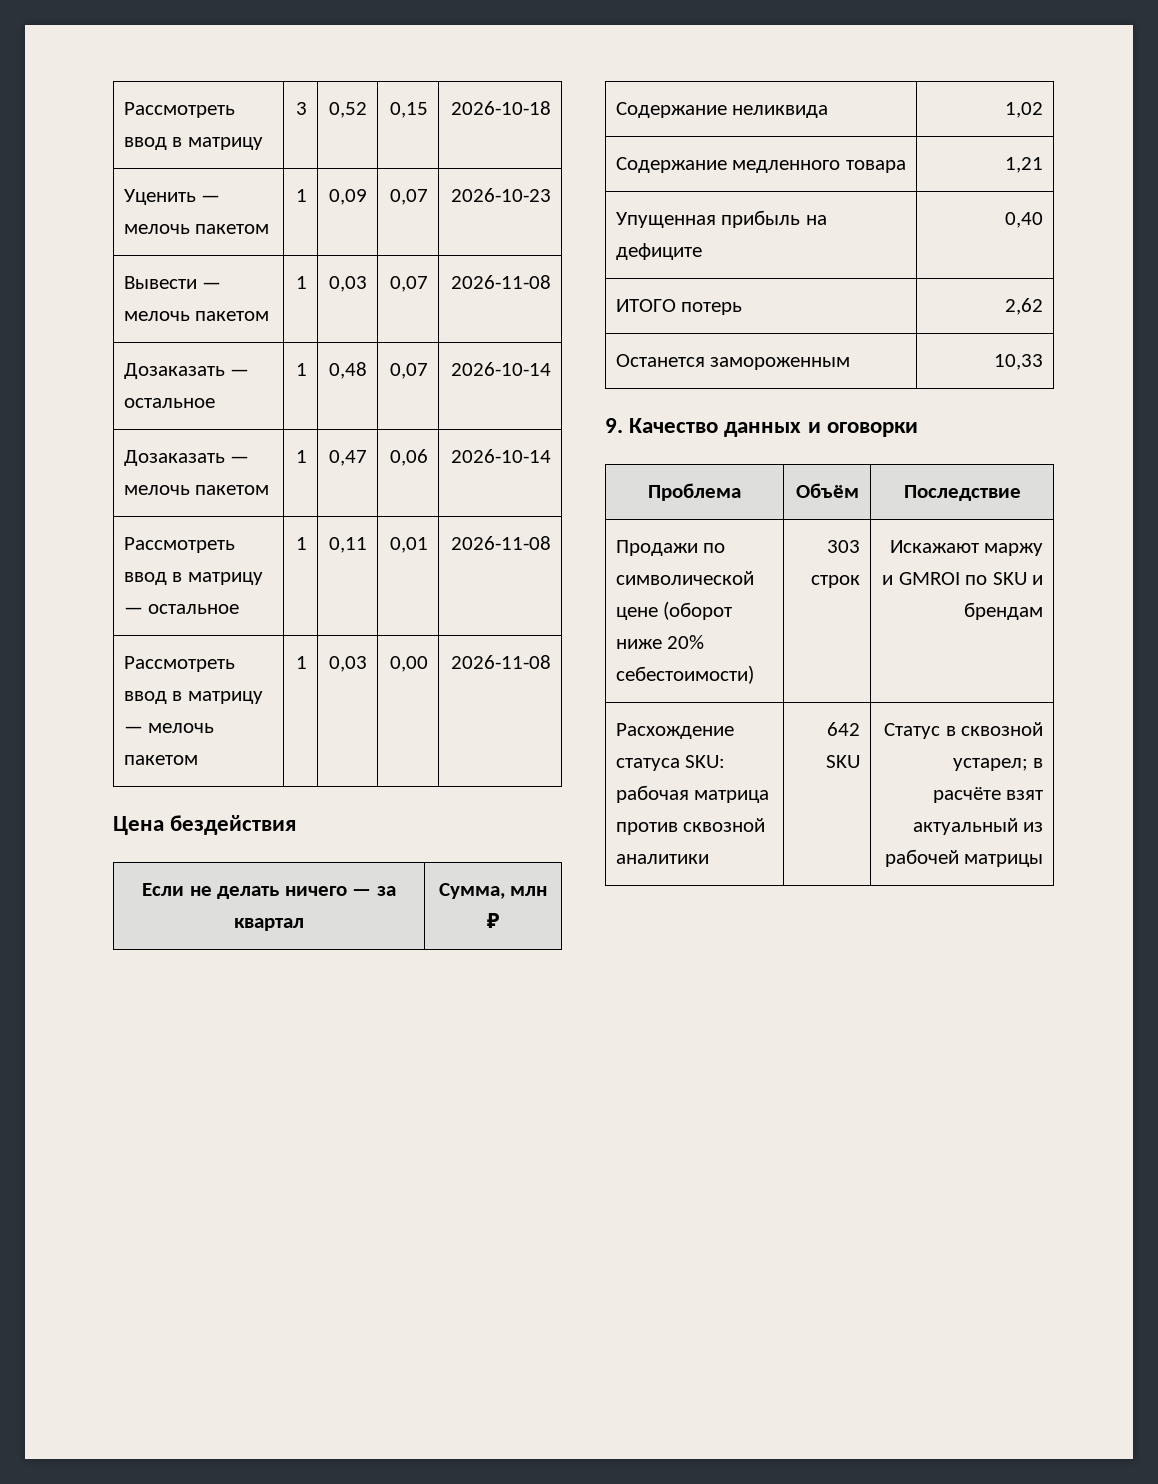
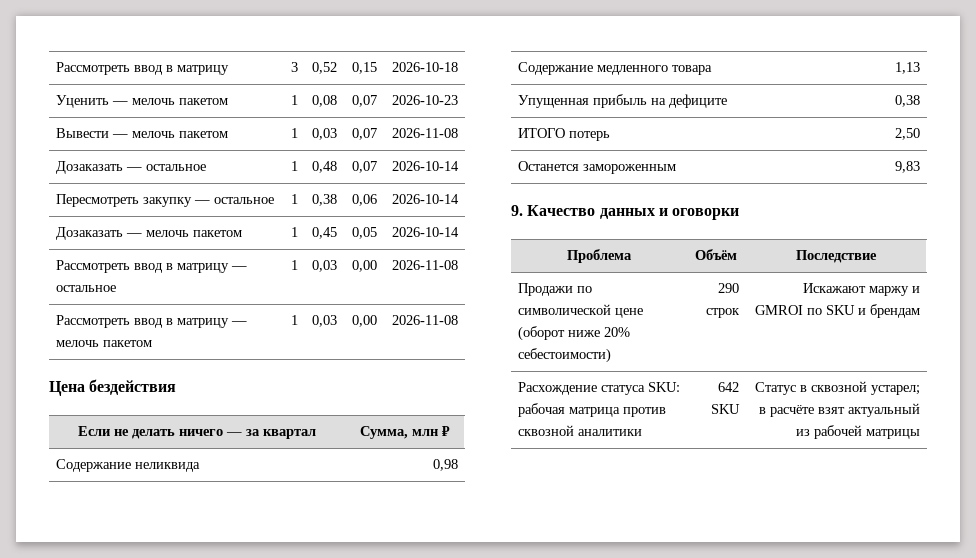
[329,189,368,205] 0,09 -> [312,95,338,107] 0,08
(552, 369) none -> [55,194,274,207] [291,194,299,204] [312,194,338,206] [352,194,378,206] [392,194,460,204] // Пересмотреть закупку — остальное | 1 | 0,38 | 0,06 | 2026-10-14
[329,450,368,466] [390,449,429,466] 0,47 | 0,06 -> [312,227,338,239] [352,227,378,239] 0,45 | 0,05
[329,537,368,553] [390,537,429,553] 0,11 | 0,01 -> [312,260,338,272] [352,260,378,272] 0,03 | 0,00
[1005,102,1044,118] 1,02 -> [433,459,459,471] 0,98
[1005,157,1044,173] 1,21 -> [895,62,921,74] 1,13
[1005,212,1044,228] 0,40 -> [895,95,921,107] 0,38
[1005,298,1044,315] 2,62 -> [895,128,921,140] 2,50
[994,354,1044,370] 10,33 -> [895,161,921,173] 9,83
[827,540,861,553] 303 -> [718,283,740,293] 290

